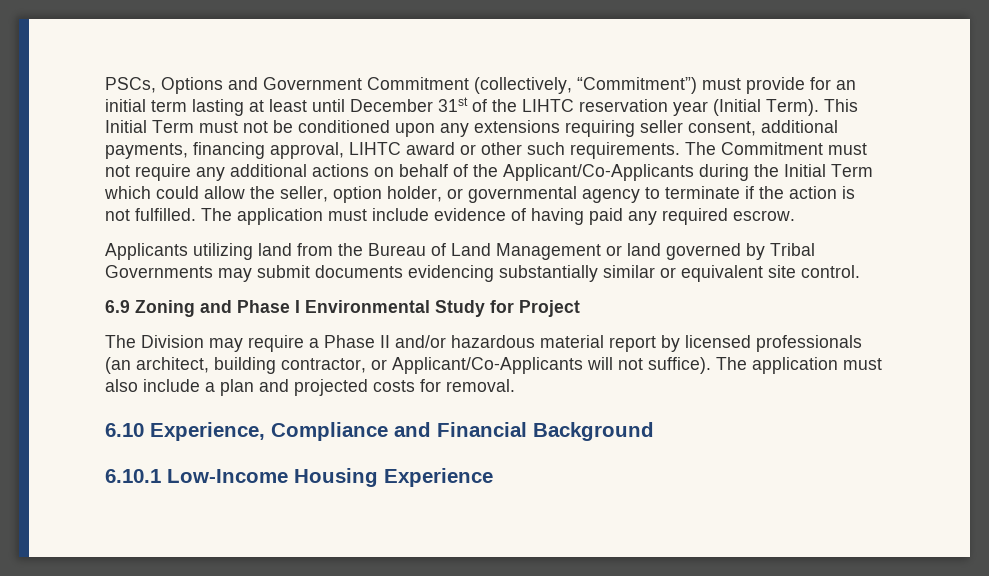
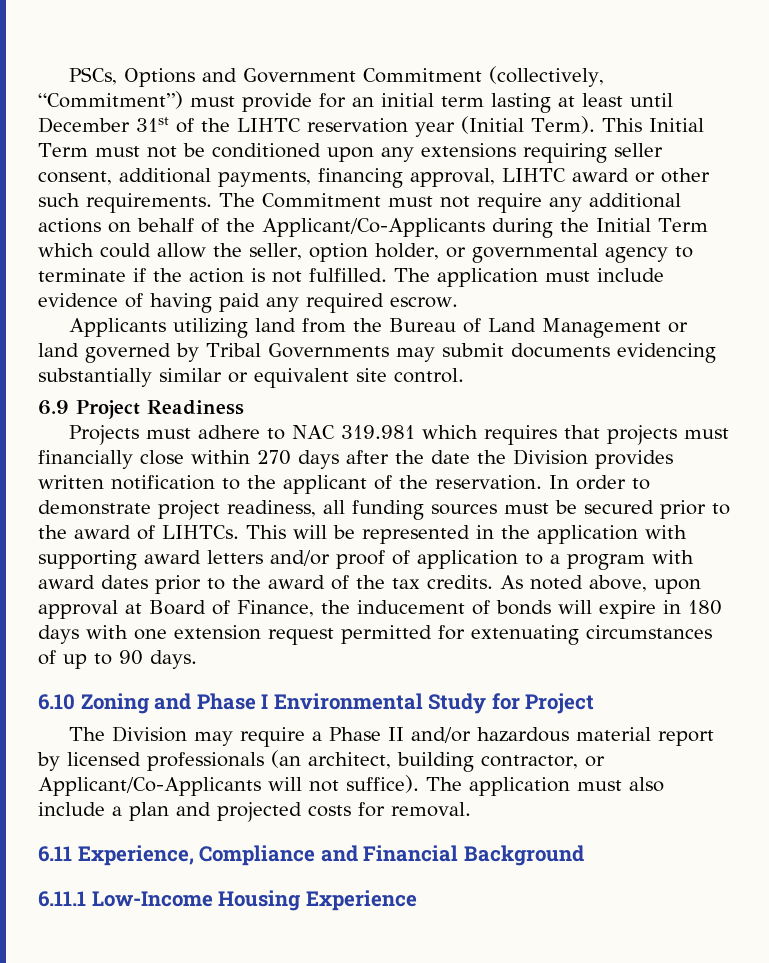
(130, 306) none -> [76,400,244,419] [68,425,729,445] [38,449,673,469] [38,475,650,494] [38,500,730,520] [38,525,687,544] [38,550,694,570] [38,575,701,594] [38,600,722,619] [38,625,712,645] [38,650,197,669] [38,694,75,710] Project Readiness // Projects must adhere to NAC 319.981 which requires that projects must financially close within 270 days after the date the Division provides written notification to the applicant of the reservation. In order to demonstrate project readiness, all funding sources must be secured prior to the award of LIHTCs. This will be represented in the application with supporting award letters and/or proof of application to a program with award dates prior to the award of the tax credits. As noted above, upon approval at Board of Finance, the inducement of bonds will expire in 180 days with one extension request permitted for extenuating circumstances of up to 90 days. // 6.10
[105,423,144,437] 6.10 -> [38,846,72,862] 6.11
[105,469,161,483] 6.10.1 -> [38,891,86,907] 6.11.1

